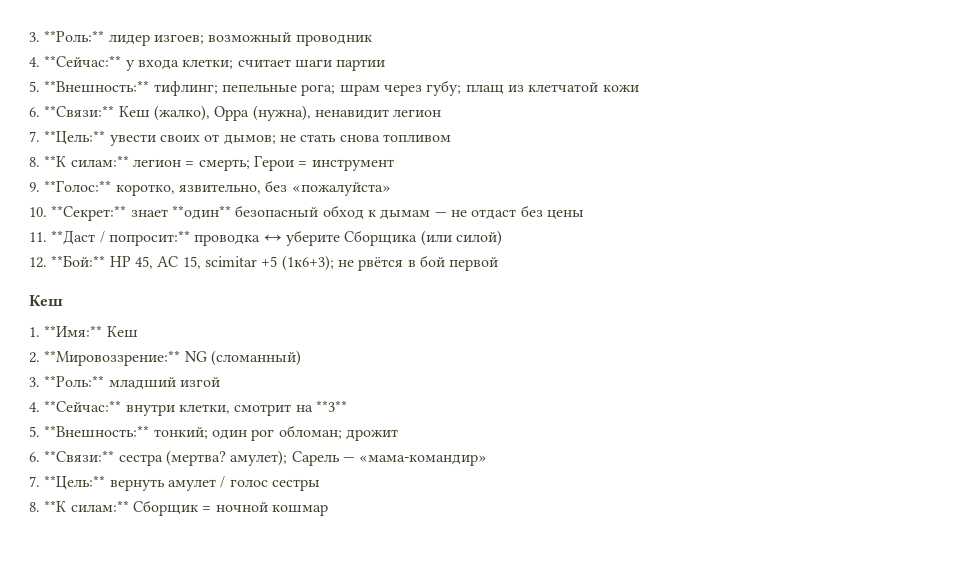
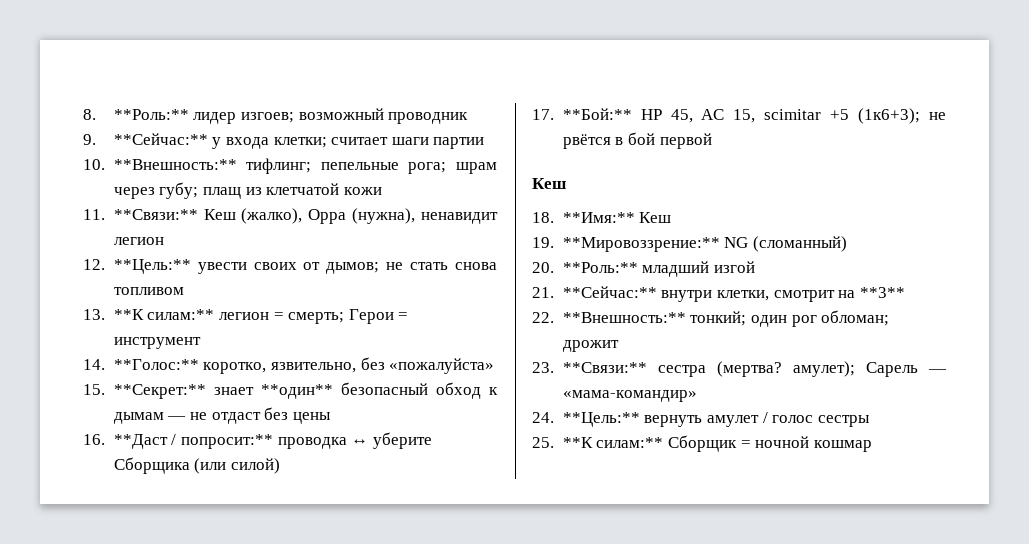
[29,32,40,42] 3. -> [83,109,96,120] 8.
[29,57,40,67] 4. -> [83,134,96,145] 9.
[29,81,40,92] 5. -> [83,159,105,170] 10.
[29,107,40,117] 6. -> [83,209,105,220] 11.
[29,131,40,142] 7. -> [83,259,105,270] 12.
[29,157,40,167] 8. -> [83,309,105,320] 13.
[29,182,40,192] 9. -> [83,359,105,370] 14.
[29,207,47,217] 10. -> [83,384,105,395] 15.
[29,232,47,242] 11. -> [83,434,105,445] 16.
[29,257,47,268] 12. -> [532,109,554,120] 17.
[29,327,40,337] 1. -> [532,212,554,223] 18.
[29,352,40,363] 2. -> [532,237,554,248] 19.
[29,377,40,387] 3. -> [532,262,554,273] 20.
[29,402,40,412] 4. -> [532,287,554,298] 21.
[29,426,40,437] 5. -> [532,312,554,323] 22.
[29,452,40,462] 6. -> [532,362,554,373] 23.
[29,476,40,487] 7. -> [532,412,554,423] 24.
[29,502,40,512] 8. -> [532,437,554,448] 25.

